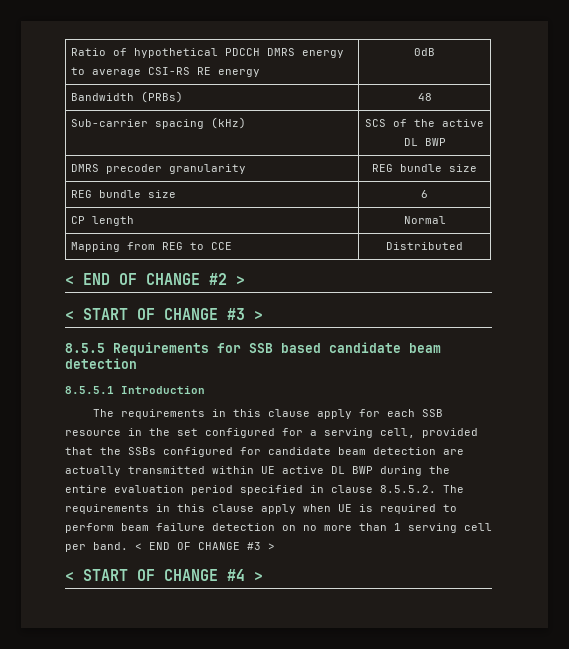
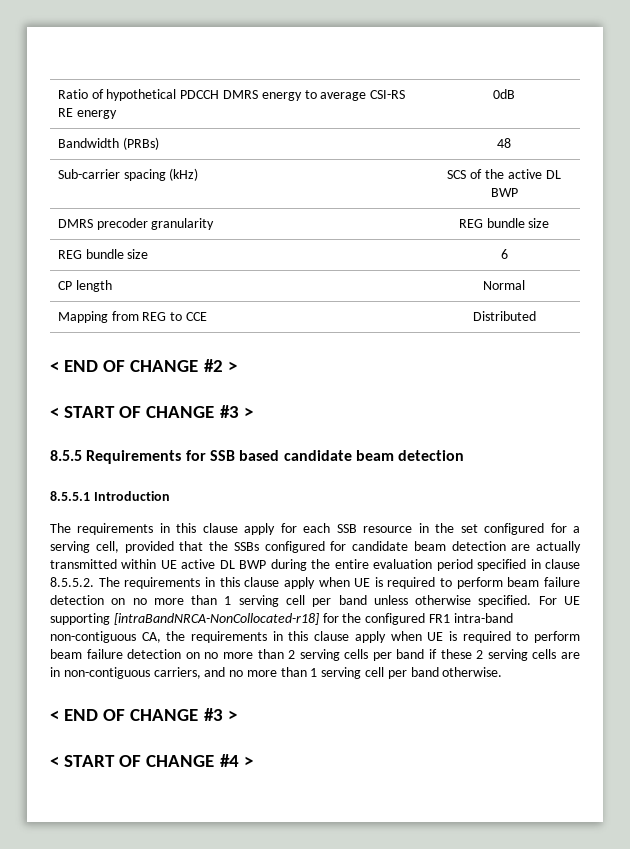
[93,542,128,550] band. -> [338,595,580,607] [50,613,513,625] [50,631,580,643] [50,649,580,661] [50,667,503,679] band unless otherwise specified. For UE supporting [intraBandNRCA-NonCollocated-r18] for the configured FR1 intra-band non-contiguous CA, the requirements in this clause apply when UE is required to perform beam failure detection on no more than 2 serving cells per band if these 2 serving cells are in non-contiguous carriers, and no more than 1 serving cell per band otherwise. //

